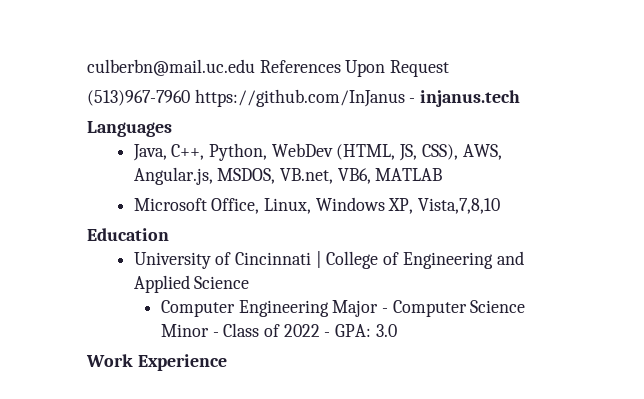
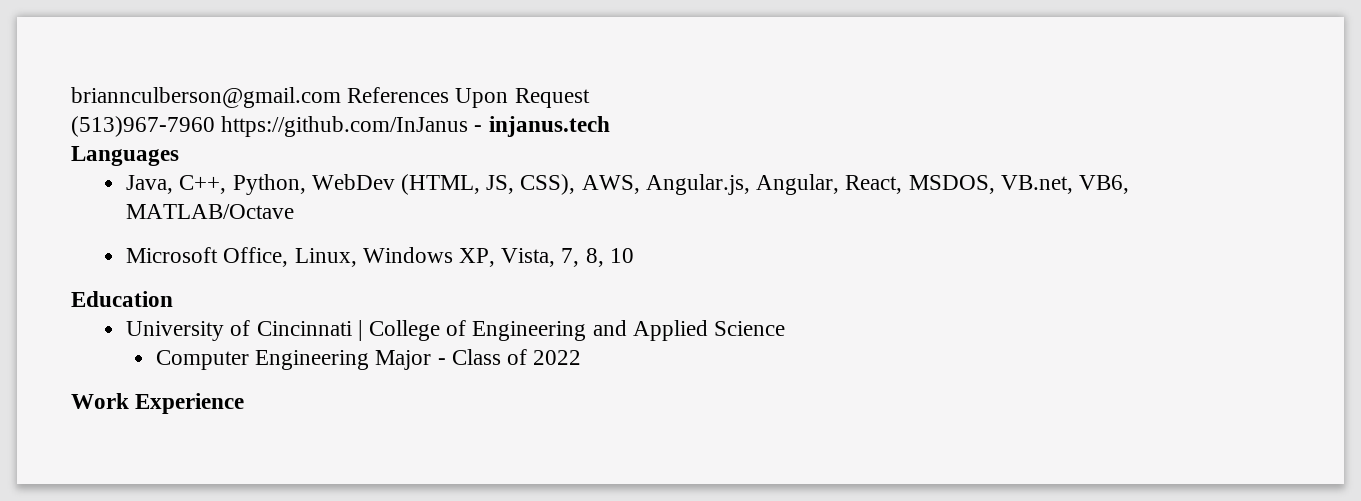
[87,59,255,76] culberbn@mail.uc.edu -> [71,87,341,108] briannculberson@gmail.com
(213, 176) none -> [756,174,903,195] Angular, React,
[375,168,443,181] MATLAB -> [126,204,295,219] MATLAB/Octave
[418,198,501,214] Vista,7,8,10 -> [501,248,634,267] Vista, 7, 8, 10
[392,300,526,317] [160,324,219,337] Computer Science Minor - -> (446, 361) none
[324,324,397,337] - GPA: 3.0 -> (582, 357) none

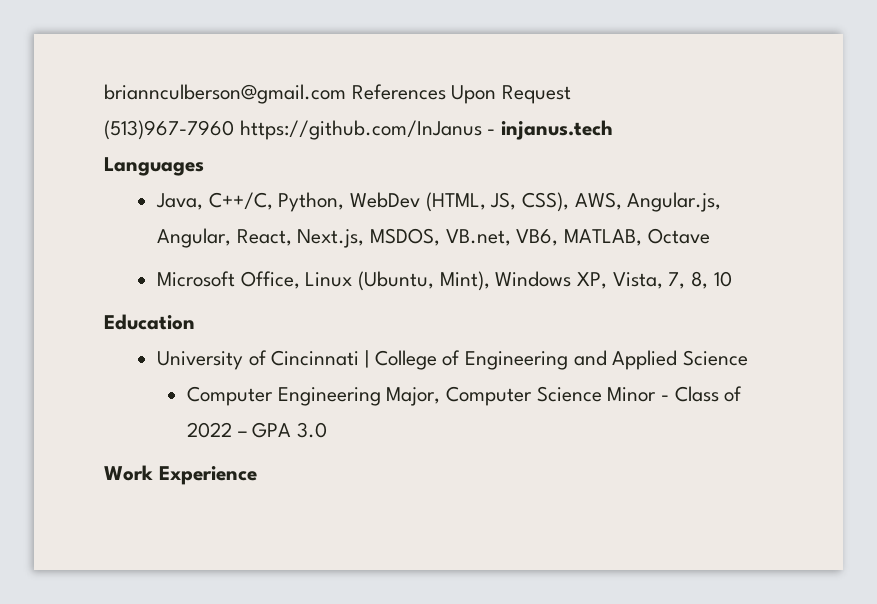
[179,175,227,194] C++, -> [208,192,273,210] C++/C,
(903, 184) none -> [297,229,365,248] Next.js,
[126,204,295,219] MATLAB/Octave -> [564,228,710,246] MATLAB, Octave
[294,248,357,267] Linux, -> [305,271,490,291] Linux (Ubuntu, Mint),
[375,350,432,370] Major -> [386,386,657,406] Major, Computer Science Minor
(582, 357) none -> [237,422,328,438] – GPA 3.0

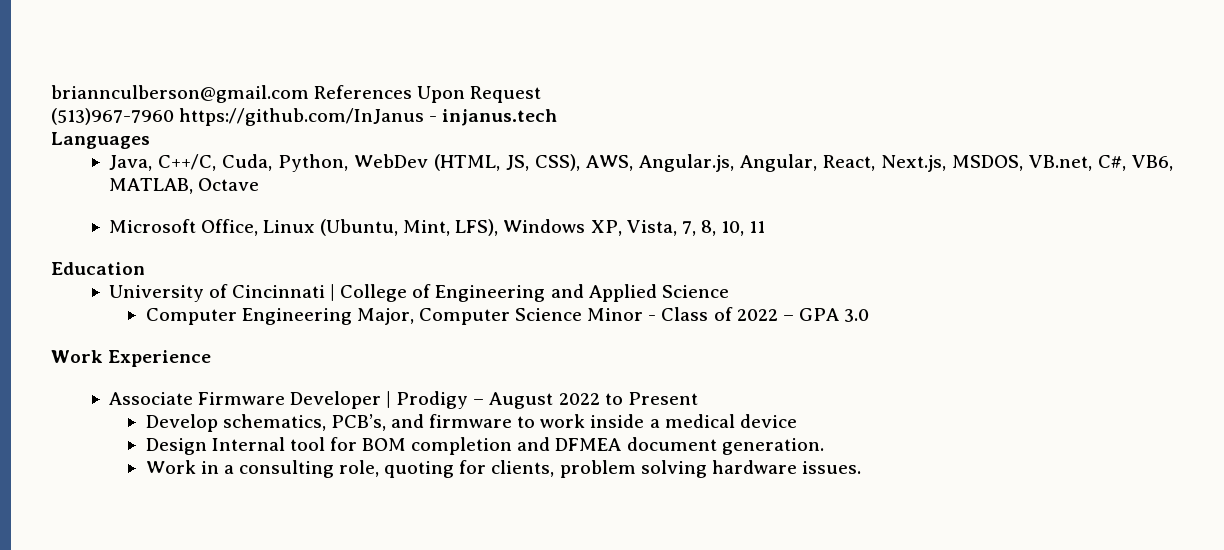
(273, 201) none -> [221,154,272,171] Cuda,
(511, 237) none -> [1097,155,1126,171] C#,
[439,271,490,291] Mint), -> [403,219,499,236] Mint, LFS),
[713,271,732,287] 10 -> [721,221,766,236] 10, 11
(257, 475) none -> [108,391,698,409] [145,414,797,432] [145,437,824,455] [145,460,861,478] // Associate Firmware Developer | Prodigy – August 2022 to Present // Develop schematics, PCB’s, and firmware to work inside a medical device // Design Internal tool for BOM completion and DFMEA document generation. // Work in a consulting role, quoting for clients, problem solving hardware issues.

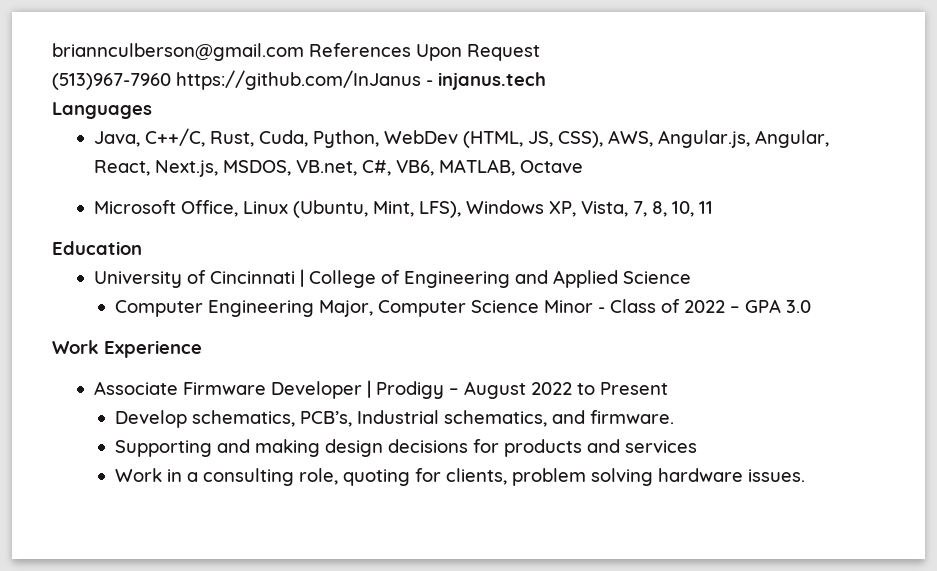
(216, 162) none -> [209,131,254,147] Rust,
[390,414,797,428] [145,437,824,455] and firmware to work inside a medical device // Design Internal tool for BOM completion and DFMEA document generation. -> [356,410,674,427] [114,439,697,457] Industrial schematics, and firmware. // Supporting and making design decisions for products and services

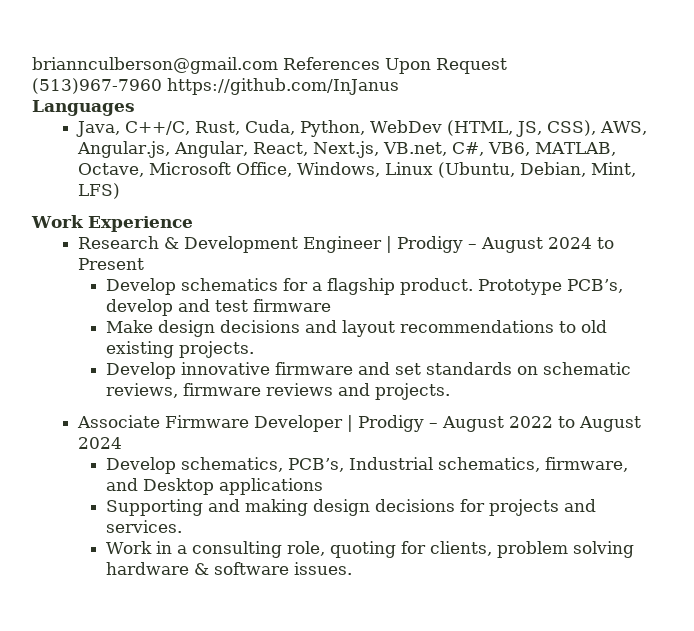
[426,72,546,90] - injanus.tech -> (399, 86) none
[222,160,291,176] MSDOS, -> (380, 149) none
[519,160,583,173] Octave // -> [78,163,145,177] Octave,
(238, 208) none -> [297,162,381,177] Windows,
[372,200,713,218] [52,241,142,255] [93,269,691,288] [114,299,811,317] [52,340,202,358] Mint, LFS), Windows XP, Vista, 7, 8, 10, 11 // Education // University of Cincinnati | College of Engineering and Applied Science // Computer Engineering Major, Computer Science Minor - Class of 2022 – GPA 3.0 // Work Experience -> [520,162,637,177] [78,183,121,199] [31,215,193,232] [78,236,615,253] [78,258,145,270] [105,278,623,295] [105,299,331,316] [105,320,607,337] [105,341,254,358] [105,362,631,379] [105,383,450,400] Debian, Mint, LFS) // Work Experience // Research & Development Engineer | Prodigy – August 2024 to Present // Develop schematics for a flagship product. Prototype PCB’s, develop and test firmware // Make design decisions and layout recommendations to old existing projects. // Develop innovative firmware and set standards on schematic reviews, firmware reviews and projects.
[599,382,668,395] Present -> [579,416,642,432] [78,437,123,449] August 2024
[551,410,674,424] and firmware. -> [544,457,628,472] [105,478,323,495] firmware, and Desktop applications
[503,439,697,457] products and services -> [488,499,596,516] [105,520,182,533] projects and services.
(743, 475) none -> [193,562,289,575] & software

